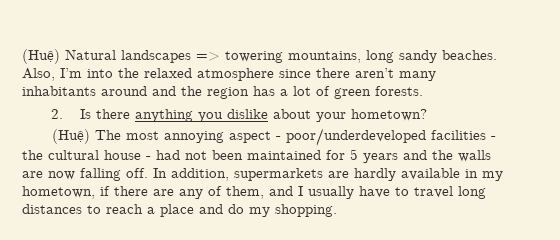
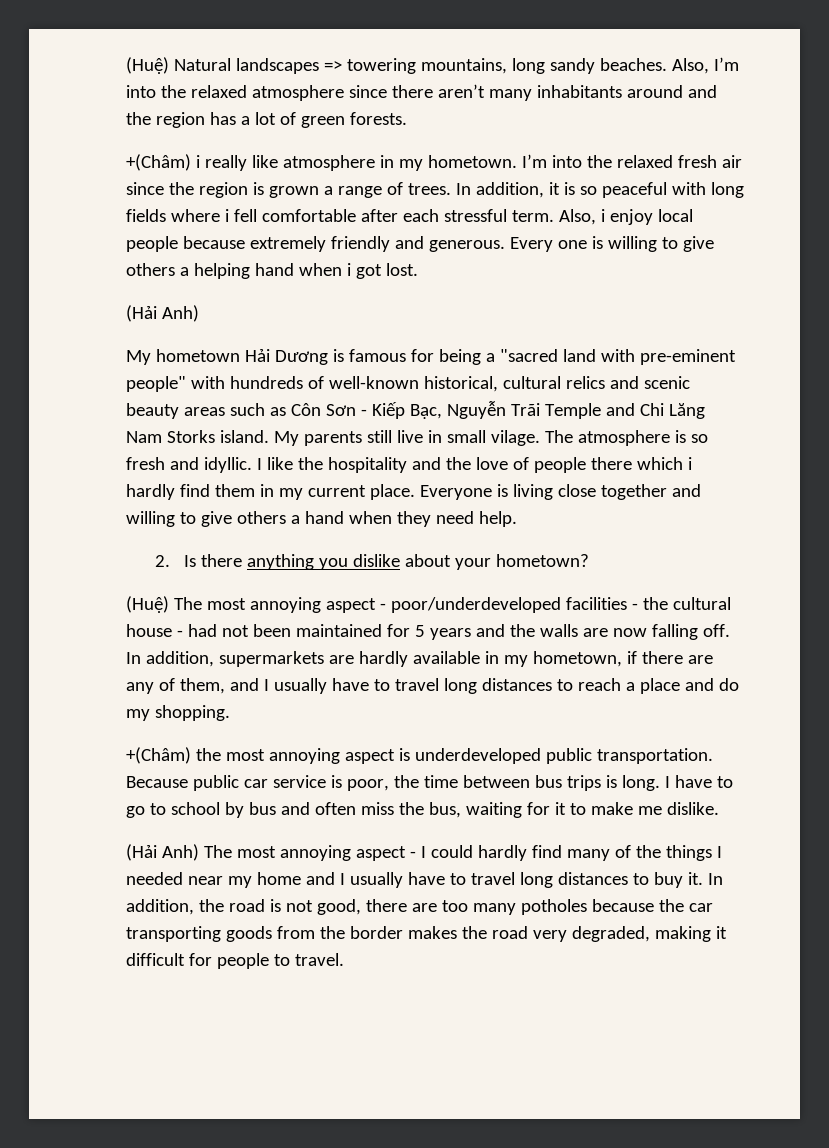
(423, 91) none -> [126,154,742,171] [126,182,744,198] [126,209,693,225] [126,236,714,252] [126,263,418,279] [126,305,199,322] [126,349,736,365] [126,376,690,392] [126,401,705,419] [126,430,708,446] [126,457,692,473] [126,484,701,500] [126,511,517,527] // +(Châm) i really like atmosphere in my hometown. I’m into the relaxed fresh air since the region is grown a range of trees. In addition, it is so peaceful with long fields where i fell comfortable after each stressful term. Also, i enjoy local people because extremely friendly and generous. Every one is willing to give others a helping hand when i got lost. // (Hải Anh) // My hometown Hải Dương is famous for being a "sacred land with pre-eminent people" with hundreds of well-known historical, cultural relics and scenic beauty areas such as Côn Sơn - Kiếp Bạc, Nguyễn Trãi Temple and Chi Lăng Nam Storks island. My parents still live in small vilage. The atmosphere is so fresh and idyllic. I like the hospitality and the love of people there which i hardly find them in my current place. Everyone is living close together and willing to give others a hand when they need help.
(337, 210) none -> [126,747,713,764] [126,775,733,791] [126,802,719,818] [126,844,722,861] [126,872,723,888] [126,899,713,915] [126,926,727,942] [126,953,344,969] // +(Châm) the most annoying aspect is underdeveloped public transportation. Because public car service is poor, the time between bus trips is long. I have to go to school by bus and often miss the bus, waiting for it to make me dislike. // (Hải Anh) The most annoying aspect - I could hardly find many of the things I needed near my home and I usually have to travel long distances to buy it. In addition, the road is not good, there are too many potholes because the car transporting goods from the border makes the road very degraded, making it difficult for people to travel.

